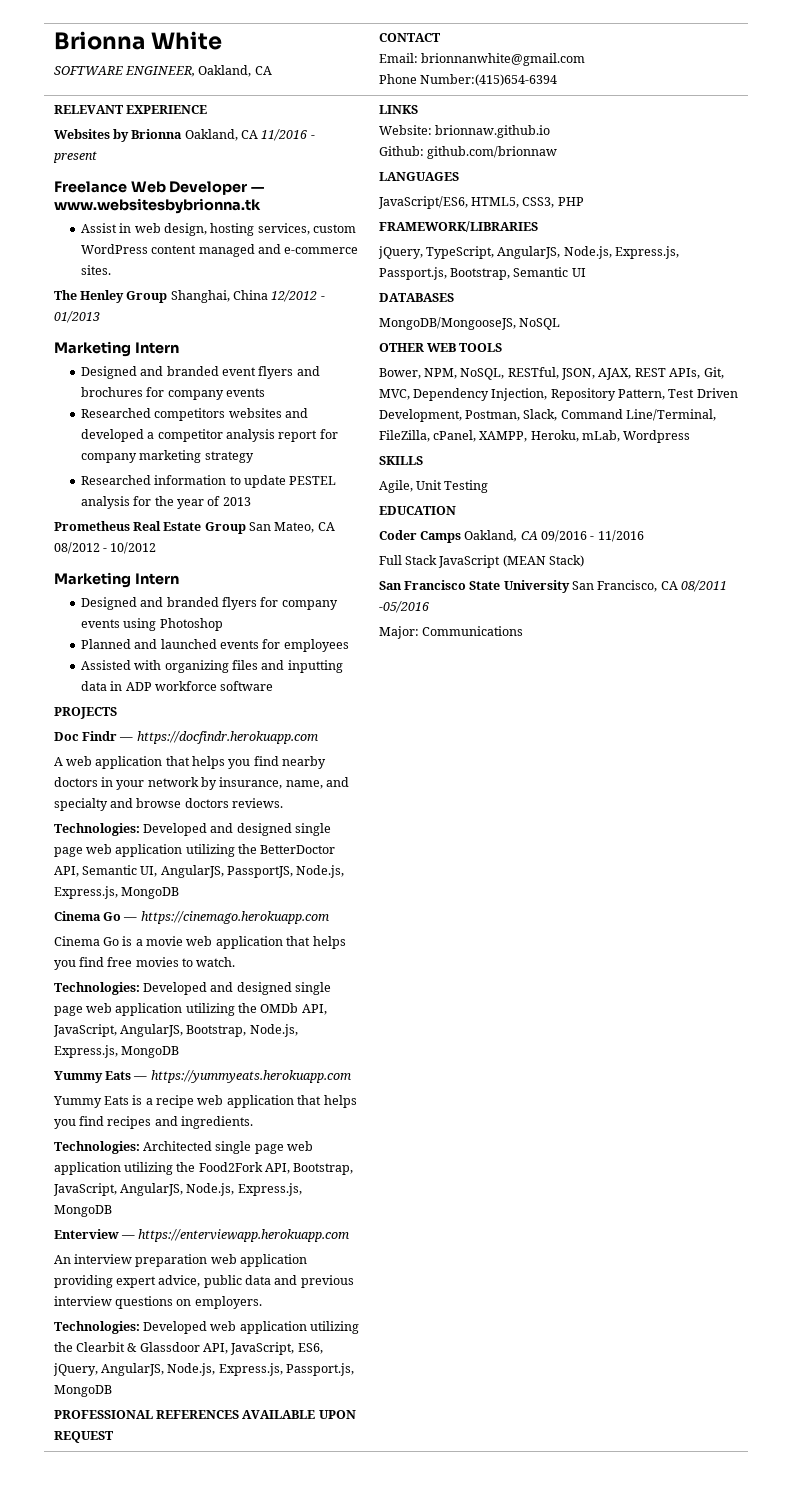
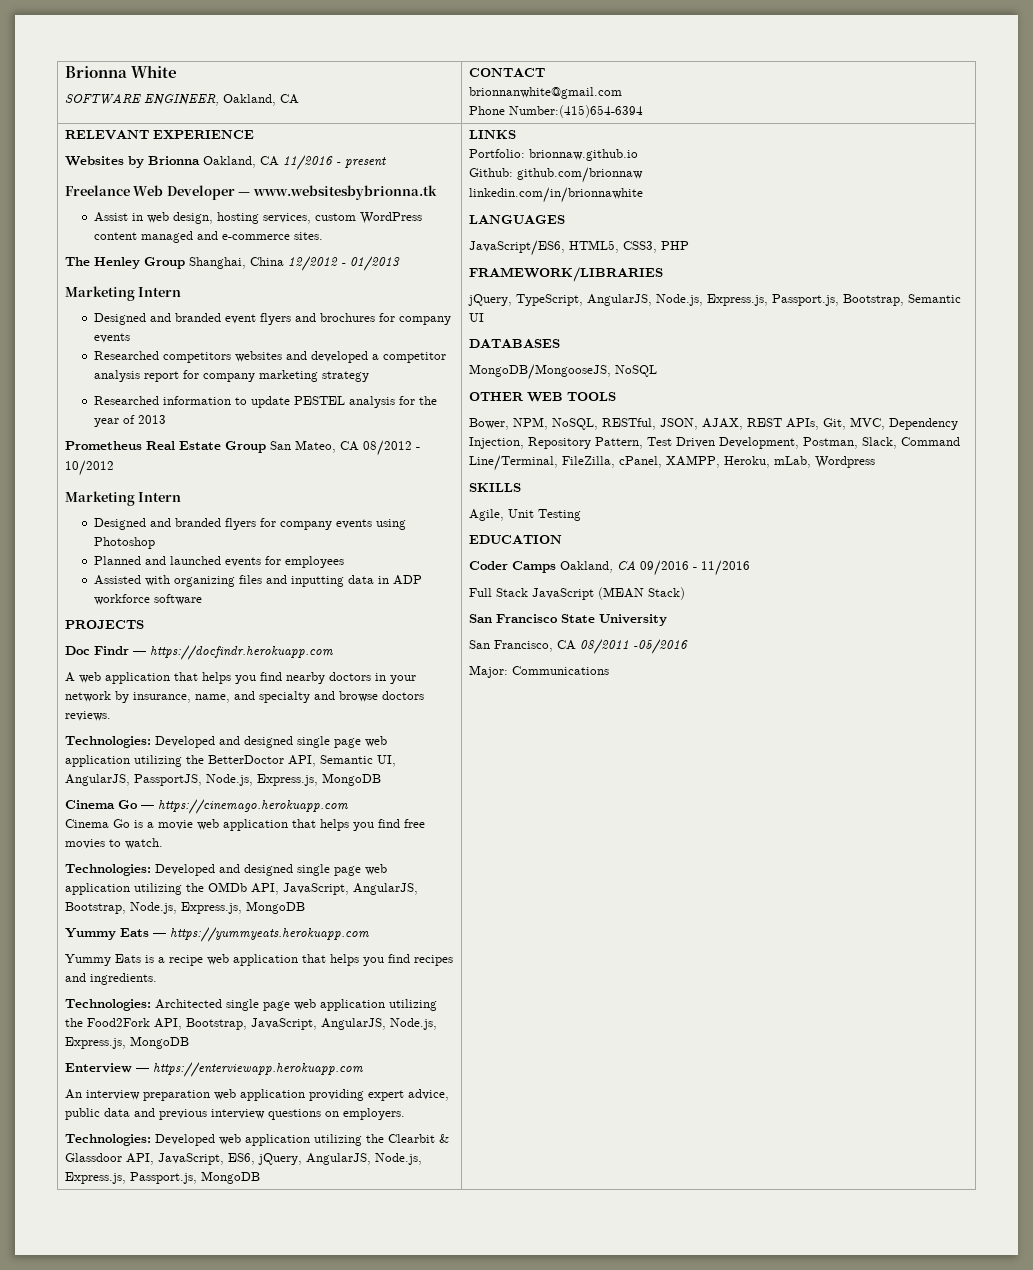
[378,53,418,63] Email: -> (545, 72) none
[53,1410,356,1419] [53,1431,114,1443] // PROFESSIONAL REFERENCES AVAILABLE UPON REQUEST -> (260, 1177) none
[378,125,432,135] Website: -> [468,149,525,158] Portfolio:
(557, 152) none -> [468,187,643,203] // linkedin.com/in/brionnawhite
(570, 586) none -> (667, 620) //

